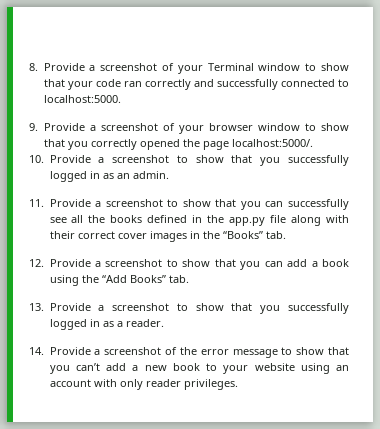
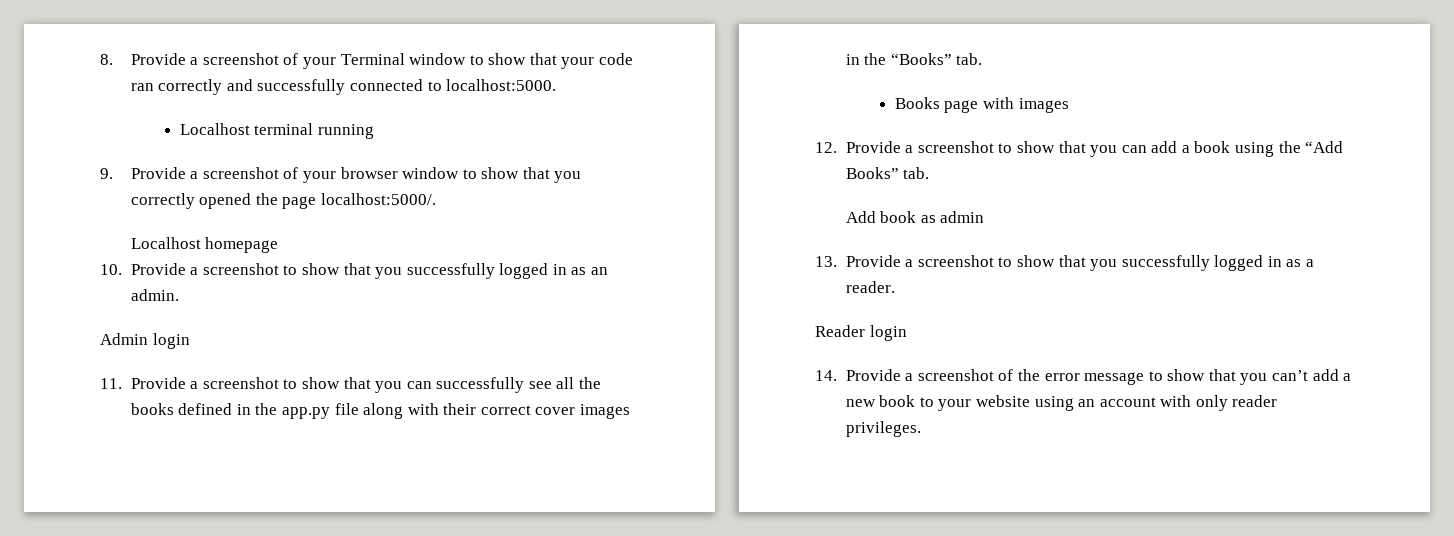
(121, 99) none -> [179,123,375,139] // Localhost terminal running
(313, 143) none -> [130,237,279,253] // Localhost homepage
(169, 175) none -> [100,333,190,349] // Admin login
(286, 235) none -> [894,97,1069,113] // Books page with images
(189, 279) none -> [845,211,985,223] // Add book as admin
(164, 323) none -> [815,325,907,341] // Reader login

